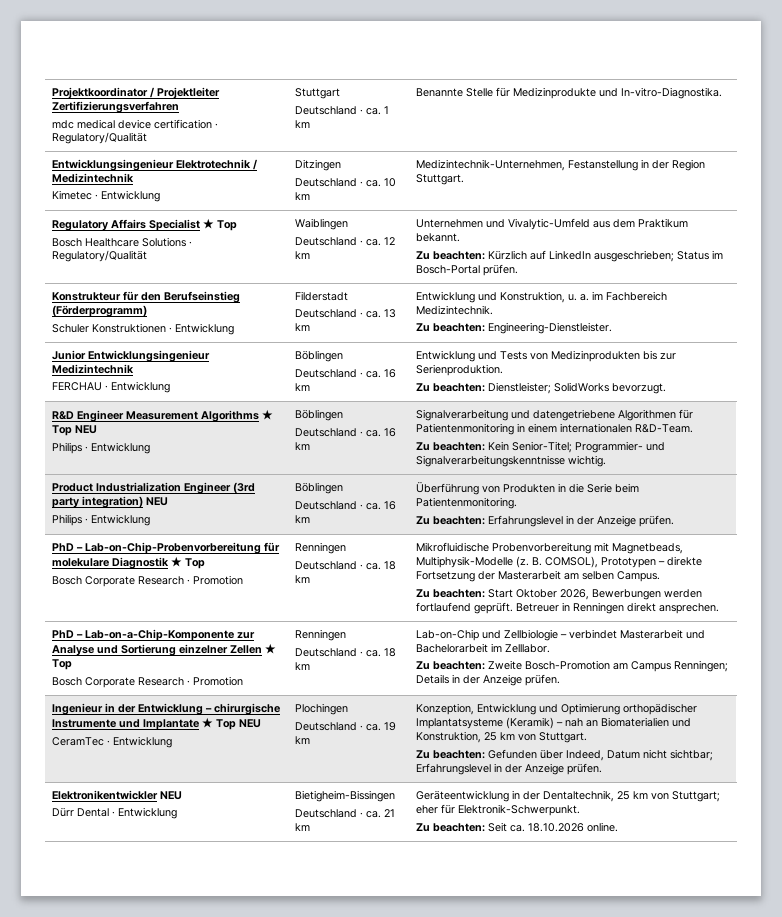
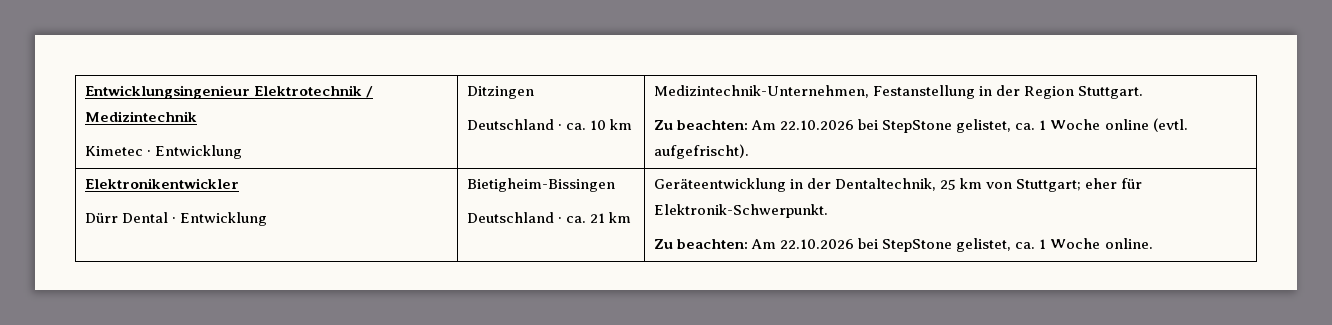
[52,87,221,99] [52,101,180,113] [52,119,219,129] [52,132,148,144] [295,88,341,99] [295,106,390,115] [295,120,311,128] [416,87,723,99] Projektkoordinator / Projektleiter Zertifizierungsverfahren // mdc medical device certification · Regulatory/Qualität | Stuttgart // Deutschland · ca. 1 km | Benannte Stelle für Medizinprodukte und In-vitro-Diagnostika. // -> (85, 92) none
[52,218,238,231] [52,237,193,247] [52,250,148,262] [295,218,349,230] [295,237,396,246] [295,251,311,259] [416,218,689,230] [416,233,461,242] [416,250,724,262] [416,264,519,276] [52,291,241,303] [52,305,148,317] [52,323,235,335] [295,291,349,301] [295,309,397,318] [295,323,311,331] [416,291,668,303] [416,305,494,315] [416,322,613,334] [52,350,211,362] [52,364,135,374] [52,381,171,393] [295,350,344,362] [295,369,397,378] [295,383,311,391] [416,350,677,362] [416,364,504,376] [416,382,667,394] [52,409,274,422] [52,425,98,436] [52,442,151,454] [295,409,344,421] [295,428,397,437] [295,442,311,450] [416,409,694,421] [416,423,694,435] [416,441,666,453] [416,455,607,467] [52,482,256,494] [52,496,169,508] [52,514,151,526] [295,482,344,494] [295,501,397,510] [295,515,311,523] [416,482,640,495] [416,497,518,509] [416,515,675,527] [52,542,281,554] [52,556,206,569] [52,575,244,587] [295,542,347,554] [295,561,397,570] [295,575,311,583] [416,542,684,554] [416,556,703,568] [416,570,661,582] [416,589,703,600] [416,602,720,614] [52,629,256,641] [52,643,277,656] [52,659,73,670] [52,676,244,688] [295,629,347,641] [295,648,397,657] [295,662,311,670] [416,629,706,641] [416,643,551,653] [416,660,729,672] [416,674,561,686] [52,703,281,715] [52,717,262,730] [52,736,173,748] [295,703,349,715] [295,722,397,731] [295,736,311,744] [416,703,698,715] [416,717,692,729] [416,731,588,743] [416,749,714,761] [416,763,603,775] // Regulatory Affairs Specialist ★ Top // Bosch Healthcare Solutions · Regulatory/Qualität | Waiblingen // Deutschland · ca. 12 km | Unternehmen und Vivalytic-Umfeld aus dem Praktikum bekannt. // Zu beachten: Kürzlich auf LinkedIn ausgeschrieben; Status im Bosch-Portal prüfen. // Konstrukteur für den Berufseinstieg (Förderprogramm) // Schuler Konstruktionen · Entwicklung | Filderstadt // Deutschland · ca. 13 km | Entwicklung und Konstruktion, u. a. im Fachbereich Medizintechnik. // Zu beachten: Engineering-Dienstleister. // Junior Entwicklungsingenieur Medizintechnik // FERCHAU · Entwicklung | Böblingen // Deutschland · ca. 16 km | Entwicklung und Tests von Medizinprodukten bis zur Serienproduktion. // Zu beachten: Dienstleister; SolidWorks bevorzugt. // R&D Engineer Measurement Algorithms ★ Top NEU // Philips · Entwicklung | Böblingen // Deutschland · ca. 16 km | Signalverarbeitung und datengetriebene Algorithmen für Patientenmonitoring in einem internationalen R&D-Team. // Zu beachten: Kein Senior-Titel; Programmier- und Signalverarbeitungskenntnisse wichtig. // Product Industrialization Engineer (3rd party integration) NEU // Philips · Entwicklung | Böblingen // Deutschland · ca. 16 km | Überführung von Produkten in die Serie beim Patientenmonitoring. // Zu beachten: Erfahrungslevel in der Anzeige prüfen. // PhD – Lab-on-Chip-Probenvorbereitung für molekulare Diagnostik ★ Top // Bosch Corporate Research · Promotion | Renningen // Deutschland · ca. 18 km | Mikrofluidische Probenvorbereitung mit Magnetbeads, Multiphysik-Modelle (z. B. COMSOL), Prototypen – direkte Fortsetzung der Masterarbeit am selben Campus. // Zu beachten: Start Oktober 2026, Bewerbungen werden fortlaufend geprüft. Betreuer in Renningen direkt ansprechen. // PhD – Lab-on-a-Chip-Komponente zur Analyse und Sortierung einzelner Zellen ★ Top // Bosch Corporate Research · Promotion | Renningen // Deutschland · ca. 18 km | Lab-on-Chip und Zellbiologie – verbindet Masterarbeit und Bachelorarbeit im Zelllabor. // Zu beachten: Zweite Bosch-Promotion am Campus Renningen; Details in der Anzeige prüfen. // Ingenieur in der Entwicklung – chirurgische Instrumente und Implantate ★ Top NEU // CeramTec · Entwicklung | Plochingen // Deutschland · ca. 19 km | Konzeption, Entwicklung und Optimierung orthopädischer Implantatsysteme (Keramik) – nah an Biomaterialien und Konstruktion, 25 km von Stuttgart. // Zu beachten: Gefunden über Indeed, Datum nicht sichtbar; Erfahrungslevel in der Anzeige prüfen. -> [654,118,1188,133] [654,144,750,159] // Zu beachten: Am 22.10.2026 bei StepStone gelistet, ca. 1 Woche online (evtl. aufgefrischt).
[160,791,183,800] NEU -> (240, 183) none
[488,822,585,832] Seit ca. 18.10.2026 -> [751,238,1101,252] Am 22.10.2026 bei StepStone gelistet, ca. 1 Woche

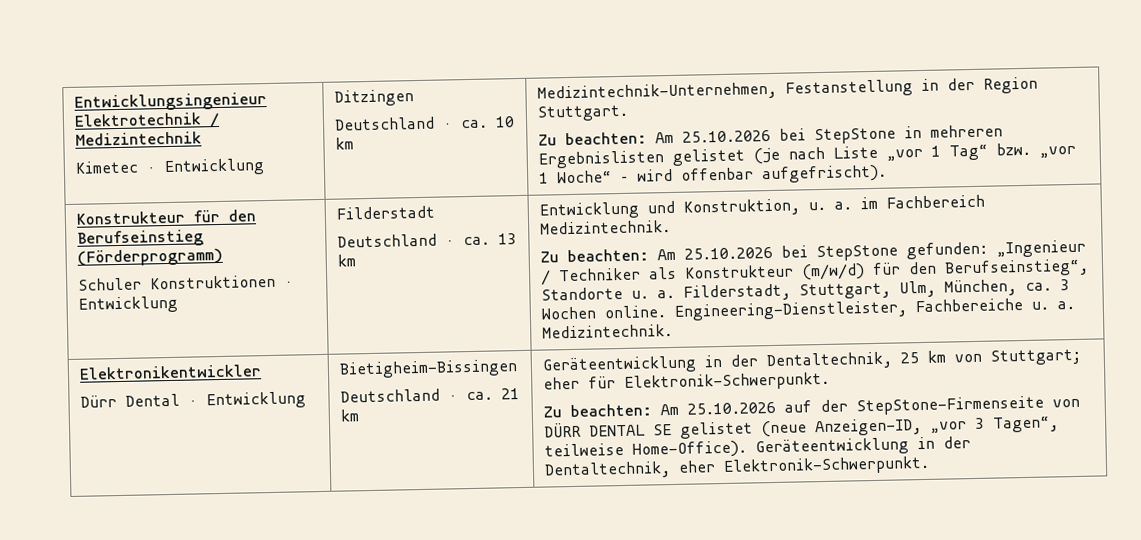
[780,118,1188,133] [654,144,750,159] 22.10.2026 bei StepStone gelistet, ca. 1 Woche online (evtl. aufgefrischt). -> [681,124,1003,145] [537,142,1076,169] [538,164,887,184] [75,209,256,225] [76,229,204,248] [76,247,223,267] [77,274,294,291] [77,295,178,314] [335,205,435,220] [336,233,517,248] [336,254,356,267] [538,194,985,220] [539,220,671,235] [539,239,1086,263] [539,258,1089,286] [540,279,1070,302] [540,298,1075,321] [541,323,673,339] 25.10.2026 bei StepStone in mehreren Ergebnislisten gelistet (je nach Liste „vor 1 Tag“ bzw. „vor 1 Woche“ – wird offenbar aufgefrischt). // Konstrukteur für den Berufseinstieg (Förderprogramm) // Schuler Konstruktionen · Entwicklung | Filderstadt // Deutschland · ca. 13 km | Entwicklung und Konstruktion, u. a. im Fachbereich Medizintechnik. // Zu beachten: Am 25.10.2026 bei StepStone gefunden: „Ingenieur / Techniker als Konstrukteur (m/w/d) für den Berufseinstieg“, Standorte u. a. Filderstadt, Stuttgart, Ulm, München, ca. 3 Wochen online. Engineering-Dienstleister, Fachbereiche u. a. Medizintechnik.
[780,238,1153,252] 22.10.2026 bei StepStone gelistet, ca. 1 Woche online. -> [686,395,1080,416] [543,416,1059,439] [543,436,971,459] [543,455,930,480] 25.10.2026 auf der StepStone-Firmenseite von DÜRR DENTAL SE gelistet (neue Anzeigen-ID, „vor 3 Tagen“, teilweise Home-Office). Geräteentwicklung in der Dentaltechnik, eher Elektronik-Schwerpunkt.

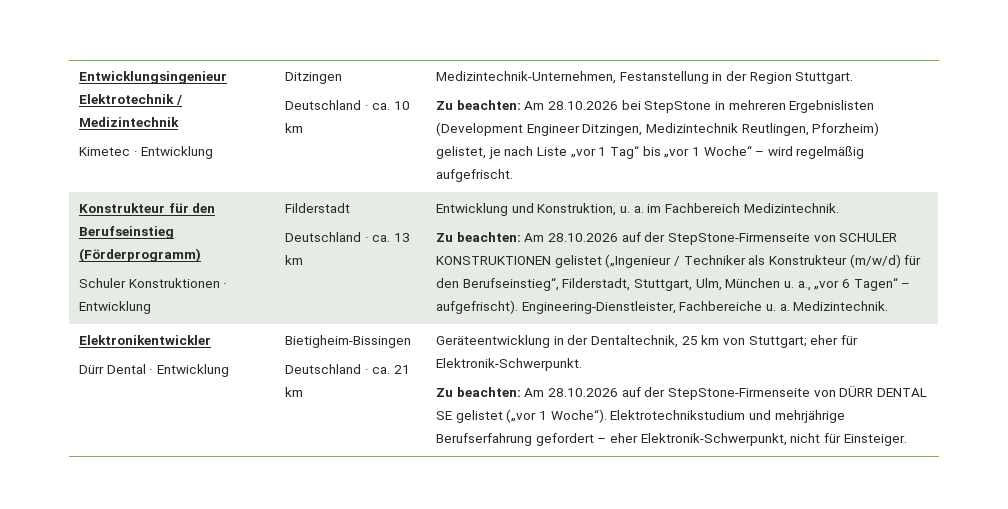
[681,129,771,143] 25.10.2026 -> [548,101,619,110] 28.10.2026
[671,147,780,166] gelistet (je -> [436,122,880,136] [436,146,501,159] (Development Engineer Ditzingen, Medizintechnik Reutlingen, Pforzheim) gelistet, je
[995,142,1031,156] bzw. -> [642,146,661,156] bis
[680,164,887,184] offenbar aufgefrischt). -> [796,146,865,159] [436,169,514,182] regelmäßig aufgefrischt.
[683,239,1086,262] 25.10.2026 bei StepStone gefunden: „Ingenieur -> [548,232,898,245] [436,254,672,268] 28.10.2026 auf der StepStone-Firmenseite von SCHULER KONSTRUKTIONEN gelistet („Ingenieur
[540,279,1070,302] [540,305,666,320] Standorte u. a. Filderstadt, Stuttgart, Ulm, München, ca. 3 Wochen online. -> [562,277,911,291] [436,300,519,314] Filderstadt, Stuttgart, Ulm, München u. a., „vor 6 Tagen“ – aufgefrischt).
[686,401,776,415] 25.10.2026 -> [548,388,619,397] 28.10.2026
[760,416,1059,438] [543,436,971,459] [543,455,930,480] (neue Anzeigen-ID, „vor 3 Tagen“, teilweise Home-Office). Geräteentwicklung in der Dentaltechnik, eher Elektronik-Schwerpunkt. -> [506,409,845,423] [436,433,907,446] („vor 1 Woche“). Elektrotechnikstudium und mehrjährige Berufserfahrung gefordert – eher Elektronik-Schwerpunkt, nicht für Einsteiger.

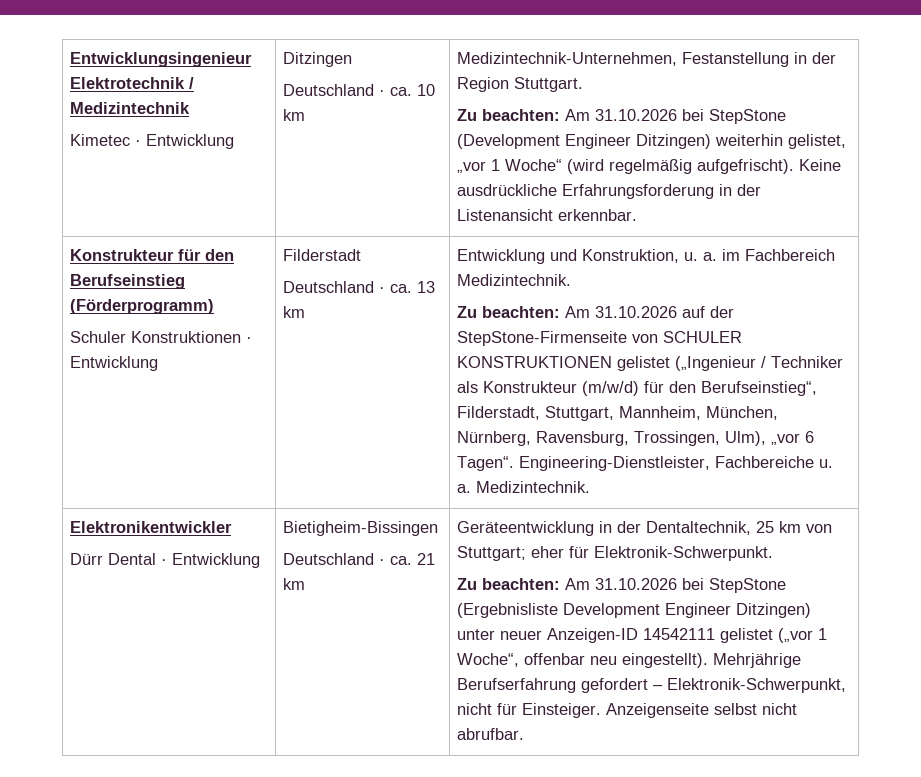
[548,100,875,113] [436,122,880,136] [436,145,865,159] [436,169,514,182] 28.10.2026 bei StepStone in mehreren Ergebnislisten (Development Engineer Ditzingen, Medizintechnik Reutlingen, Pforzheim) gelistet, je nach Liste „vor 1 Tag“ bis „vor 1 Woche“ – wird regelmäßig aufgefrischt. -> [595,109,787,124] [457,134,847,149] [457,159,842,174] [457,184,762,199] [457,209,638,221] 31.10.2026 bei StepStone (Development Engineer Ditzingen) weiterhin gelistet, „vor 1 Woche“ (wird regelmäßig aufgefrischt). Keine ausdrückliche Erfahrungsforderung in der Listenansicht erkennbar.
[548,233,619,242] 28.10.2026 -> [595,306,678,318] 31.10.2026
[695,277,911,291] [436,300,519,314] Ulm, München u. a., „vor 6 Tagen“ – aufgefrischt). -> [619,406,779,420] [457,431,815,446] [457,456,515,471] Mannheim, München, Nürnberg, Ravensburg, Trossingen, Ulm), „vor 6 Tagen“.
[548,386,927,400] [436,409,845,423] 28.10.2026 auf der StepStone-Firmenseite von DÜRR DENTAL SE gelistet („vor 1 Woche“). Elektrotechnikstudium und mehrjährige -> [595,578,787,593] [457,603,812,618] [457,628,828,643] [457,653,802,668] 31.10.2026 bei StepStone (Ergebnisliste Development Engineer Ditzingen) unter neuer Anzeigen-ID 14542111 gelistet („vor 1 Woche“, offenbar neu eingestellt). Mehrjährige
[610,433,639,443] eher -> (664, 687) none
(907, 440) none -> [606,703,798,718] [457,728,525,740] Anzeigenseite selbst nicht abrufbar.

